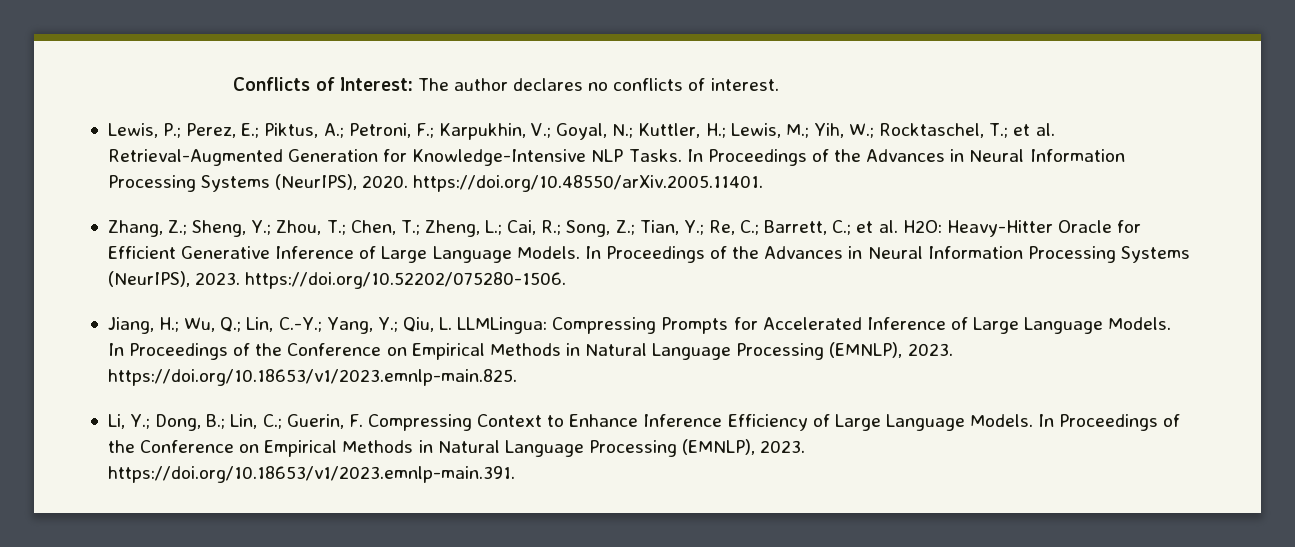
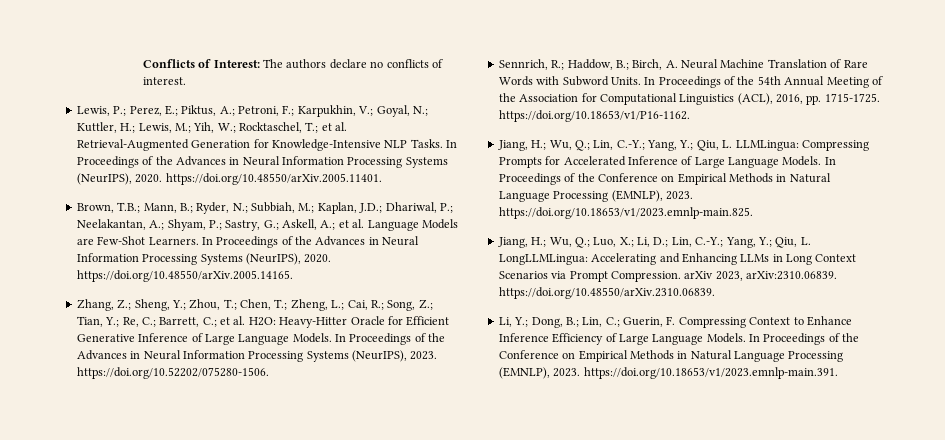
[453,78,584,91] author declares -> [286,59,367,69] authors declare
(764, 183) none -> [76,202,453,214] [76,219,458,231] [76,236,420,248] [76,253,332,265] [76,270,293,282] // Brown, T.B.; Mann, B.; Ryder, N.; Subbiah, M.; Kaplan, J.D.; Dhariwal, P.; Neelakantan, A.; Shyam, P.; Sastry, G.; Askell, A.; et al. Language Models are Few-Shot Learners. In Proceedings of the Advances in Neural Information Processing Systems (NeurIPS), 2020. https://doi.org/10.48550/arXiv.2005.14165.
(567, 280) none -> [498,59,868,70] [498,76,883,88] [498,93,880,105] [498,110,690,122] // Sennrich, R.; Haddow, B.; Birch, A. Neural Machine Translation of Rare Words with Subword Units. In Proceedings of the 54th Annual Meeting of the Association for Computational Linguistics (ACL), 2016, pp. 1715-1725. https://doi.org/10.18653/v1/P16-1162.
(517, 377) none -> [497,237,811,248] [498,253,857,265] [498,271,837,282] [498,287,715,299] // Jiang, H.; Wu, Q.; Luo, X.; Li, D.; Lin, C.-Y.; Yang, Y.; Qiu, L. LongLLMLingua: Accelerating and Enhancing LLMs in Long Context Scenarios via Prompt Compression. arXiv 2023, arXiv:2310.06839. https://doi.org/10.48550/arXiv.2310.06839.

